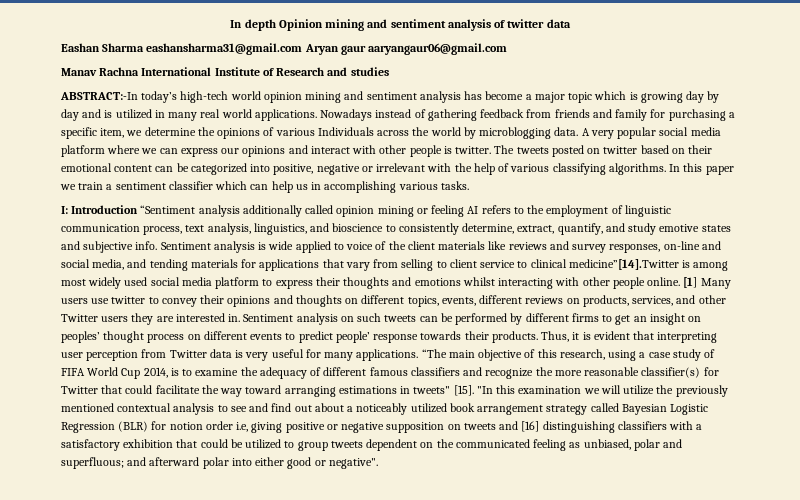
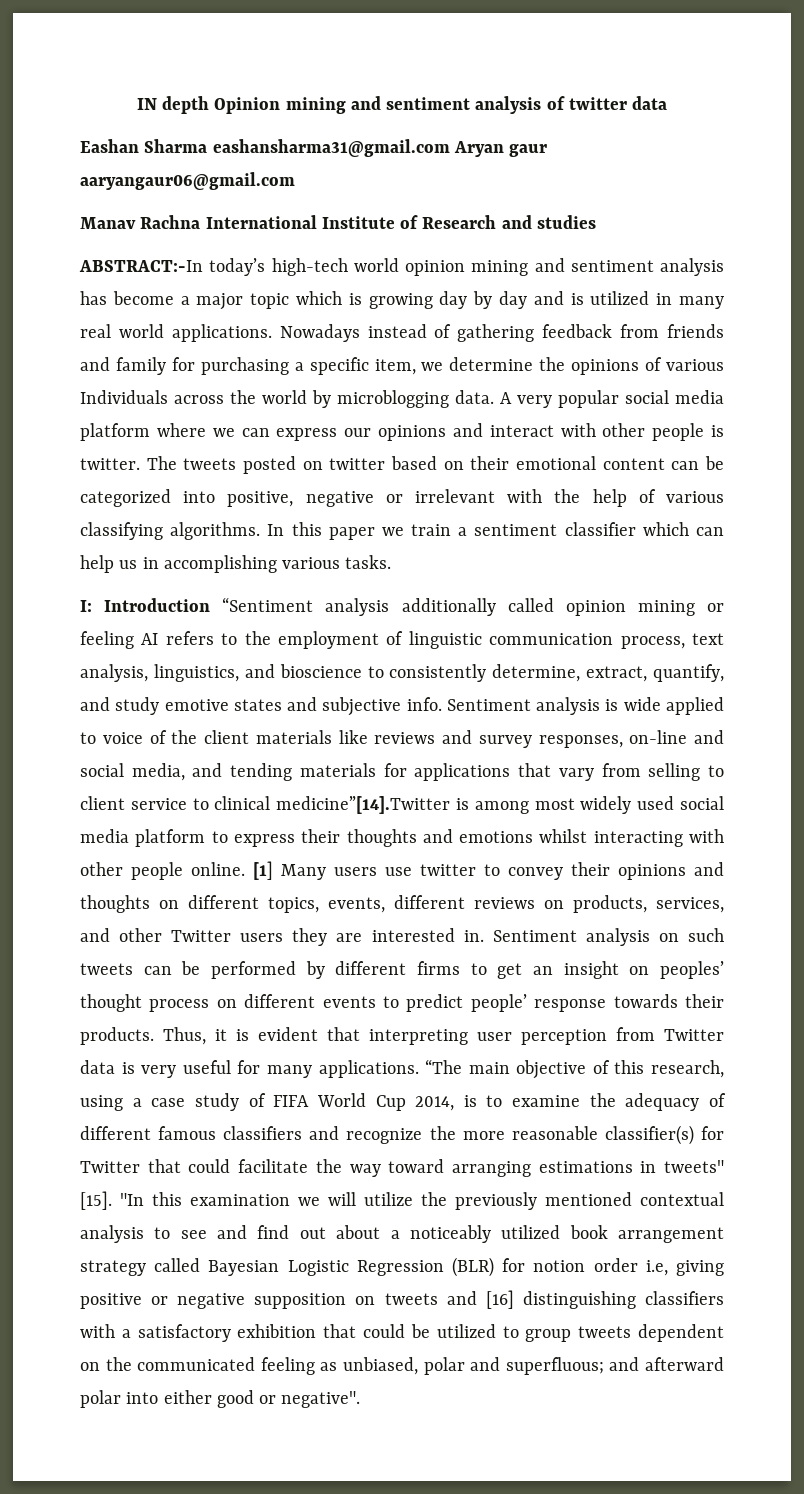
[230,20,243,28] In -> [136,98,157,110] IN

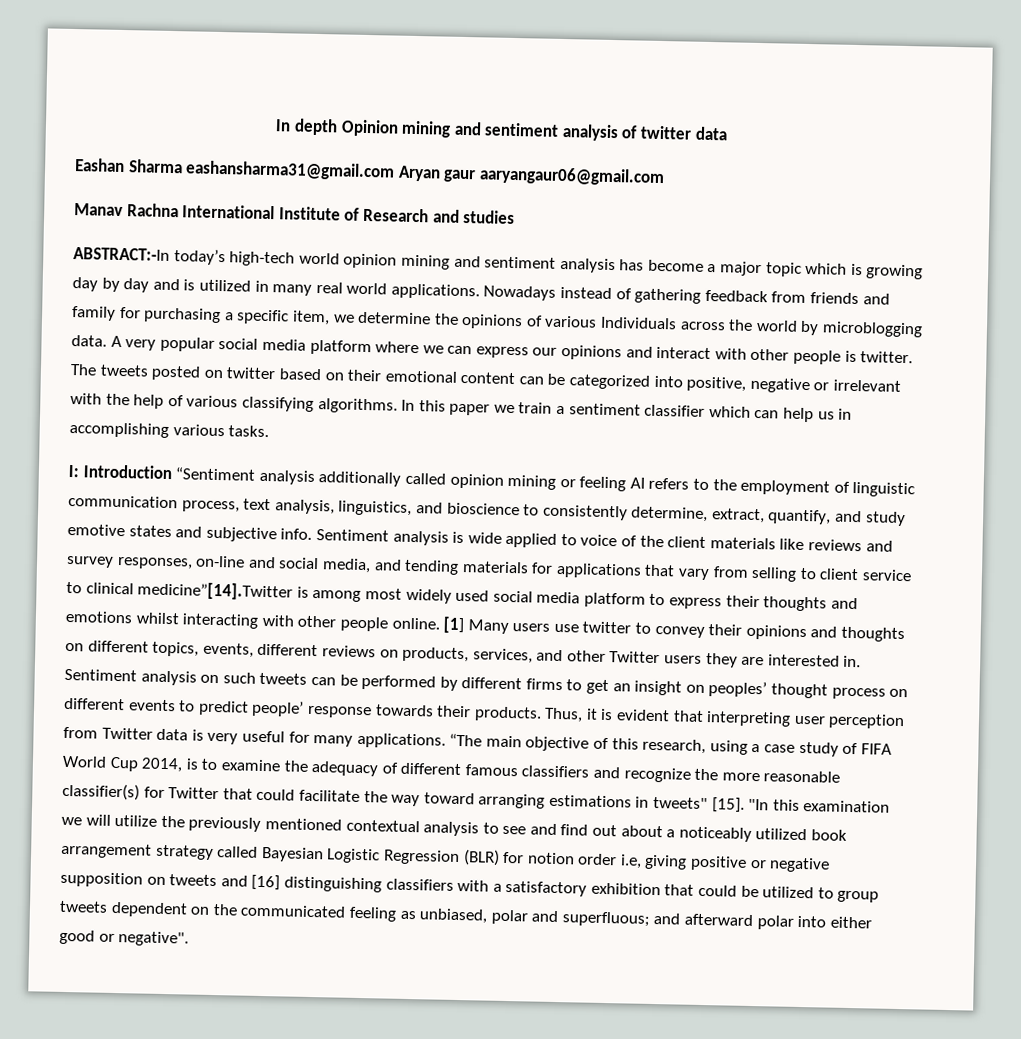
[136,98,157,110] IN -> [275,119,292,132] In

